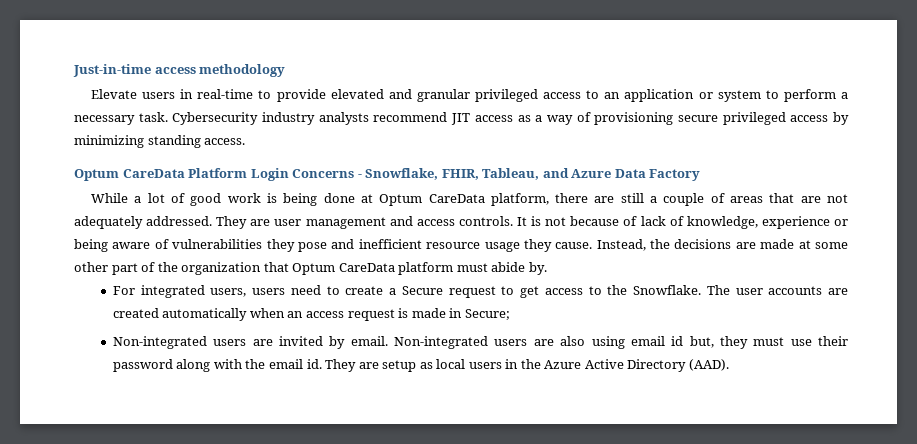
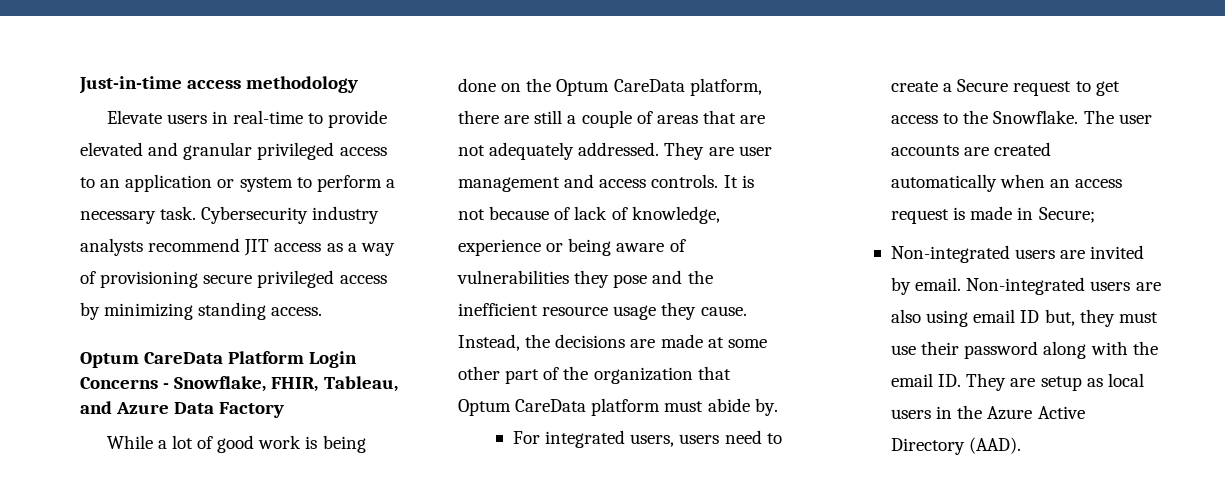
[360,194,373,203] at -> [501,78,552,92] on the
(355, 244) none -> [687,270,713,284] the
[671,336,684,346] id -> [1020,310,1040,323] ID
[306,359,322,369] id. -> [938,374,962,387] ID.

